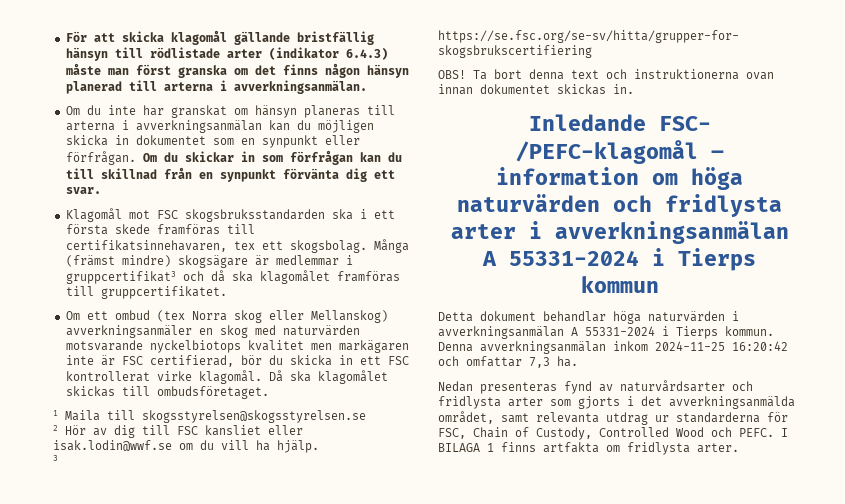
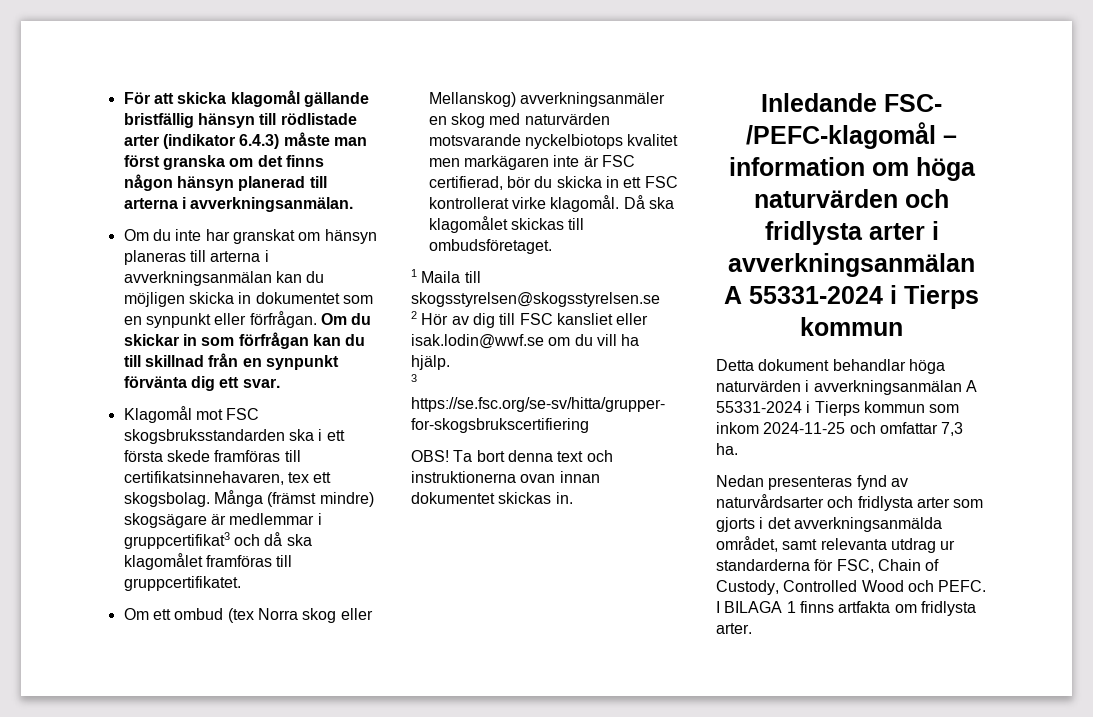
[725,326,774,336] [438,341,606,354] kommun. Denna avverkningsanmälan -> [863,401,960,413] kommun som
[732,341,788,351] 16:20:42 -> (846, 428) none

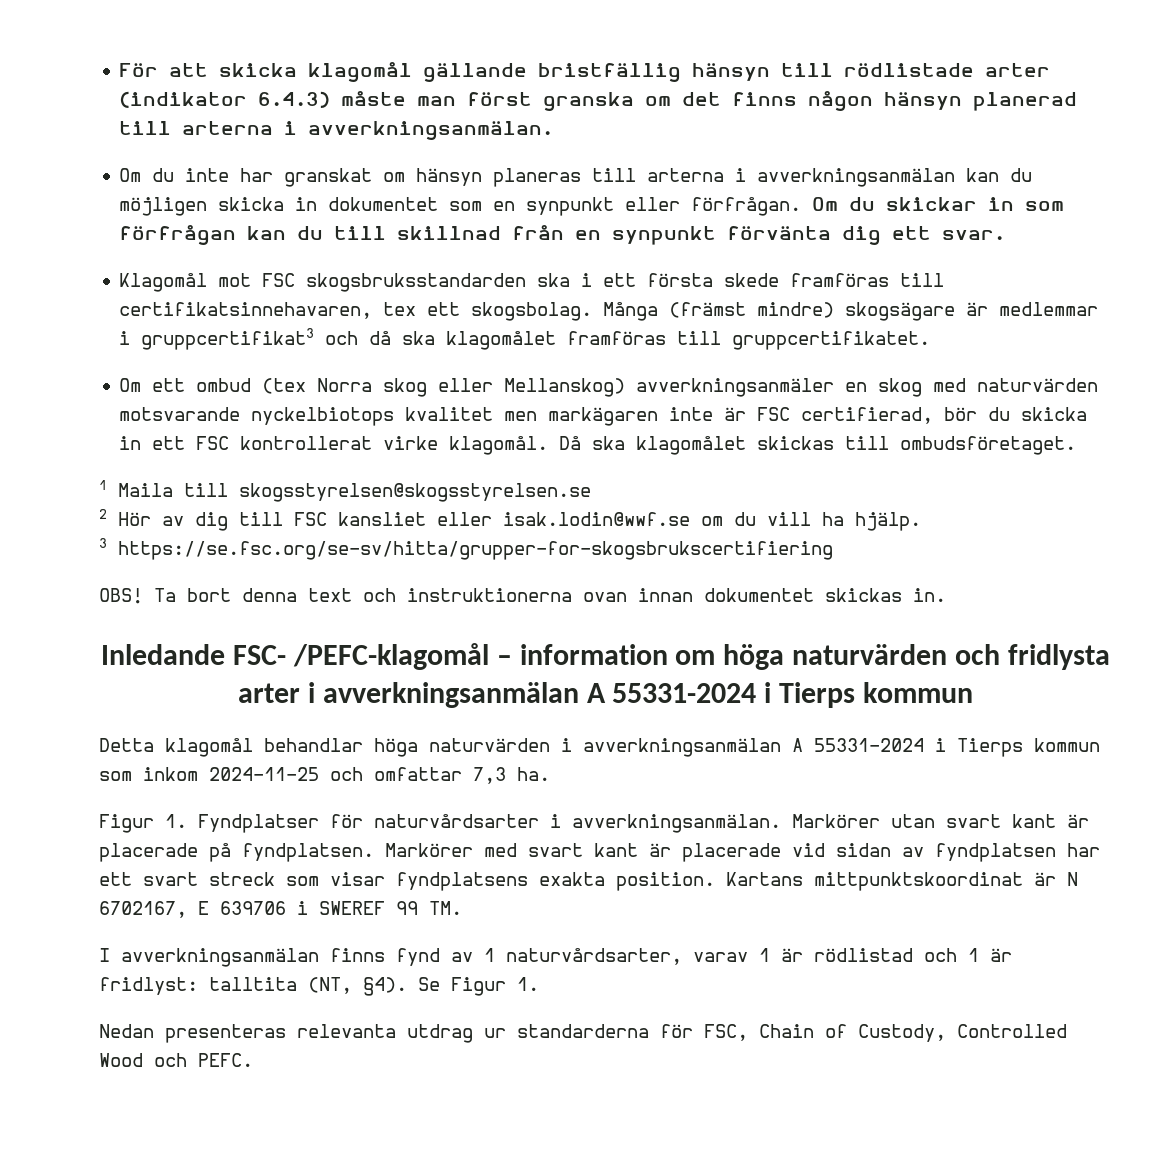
[758,359,830,371] dokument -> [165,738,253,757] klagomål
[716,475,908,490] [716,494,984,511] [716,517,942,532] [716,536,818,552] Nedan presenteras fynd av naturvårdsarter och fridlysta arter som gjorts i det avverkningsanmälda området, samt -> [99,814,1089,833] [99,843,1100,862] [99,872,1078,891] [99,901,462,918] [99,948,1012,967] [99,977,539,996] [99,1024,286,1043] Figur 1. Fyndplatser för naturvårdsarter i avverkningsanmälan. Markörer utan svart kant är placerade på fyndplatsen. Markörer med svart kant är placerade vid sidan av fyndplatsen har ett svart streck som visar fyndplatsens exakta position. Kartans mittpunktskoordinat är N 6702167, E 639706 i SWEREF 99 TM. // I avverkningsanmälan finns fynd av 1 naturvårdsarter, varav 1 är rödlistad och 1 är fridlyst: talltita (NT, §4). Se Figur 1. // Nedan presenteras
[716,601,976,616] [716,623,752,634] I BILAGA 1 finns artfakta om fridlysta arter. -> (253, 1060) none

